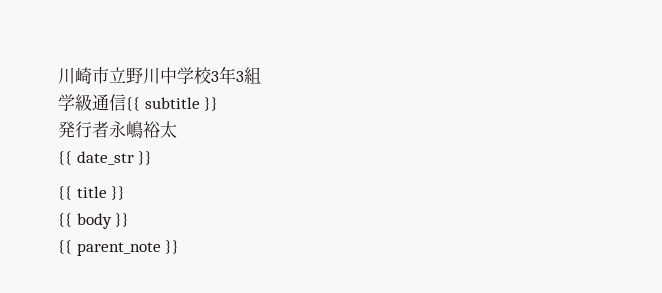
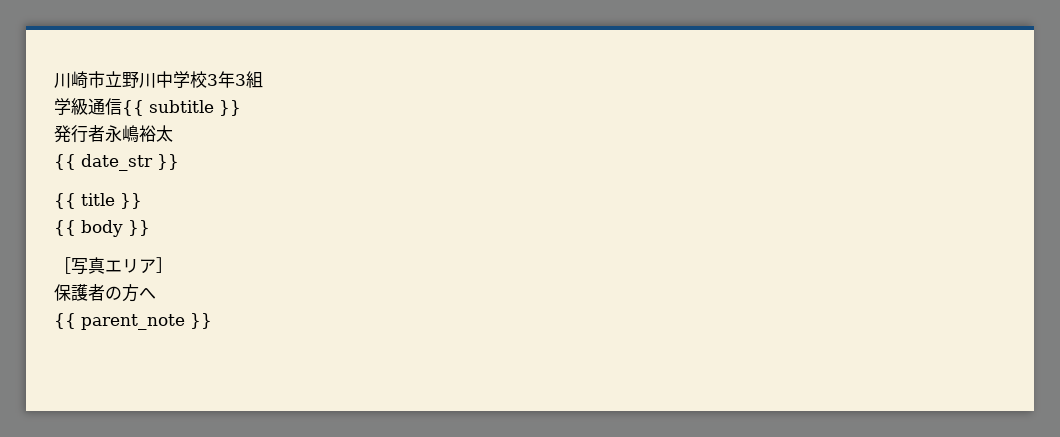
(130, 220) none -> [54,257,173,275] [54,284,156,302] // ［写真エリア］ // 保護者の方へ

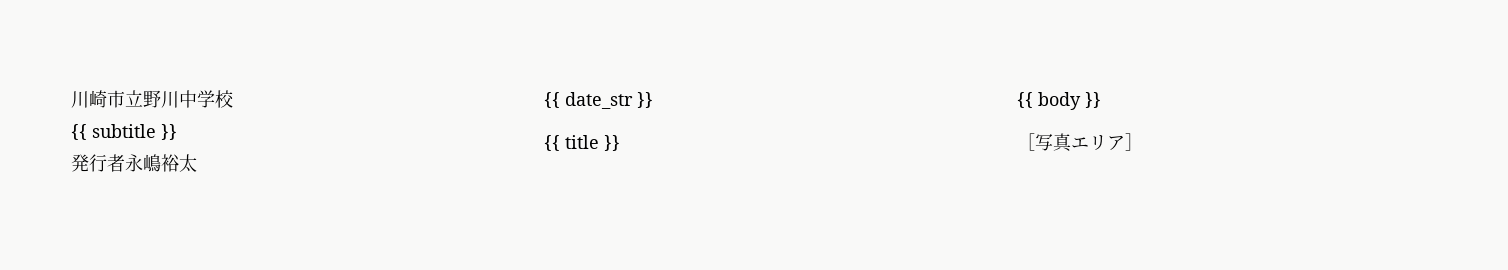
[207,71,263,88] [54,98,122,115] 3年3組 // 学級通信 -> (234, 99) //
[54,284,156,302] [54,313,212,330] // 保護者の方へ // {{ parent_note }} -> (1143, 142) none

